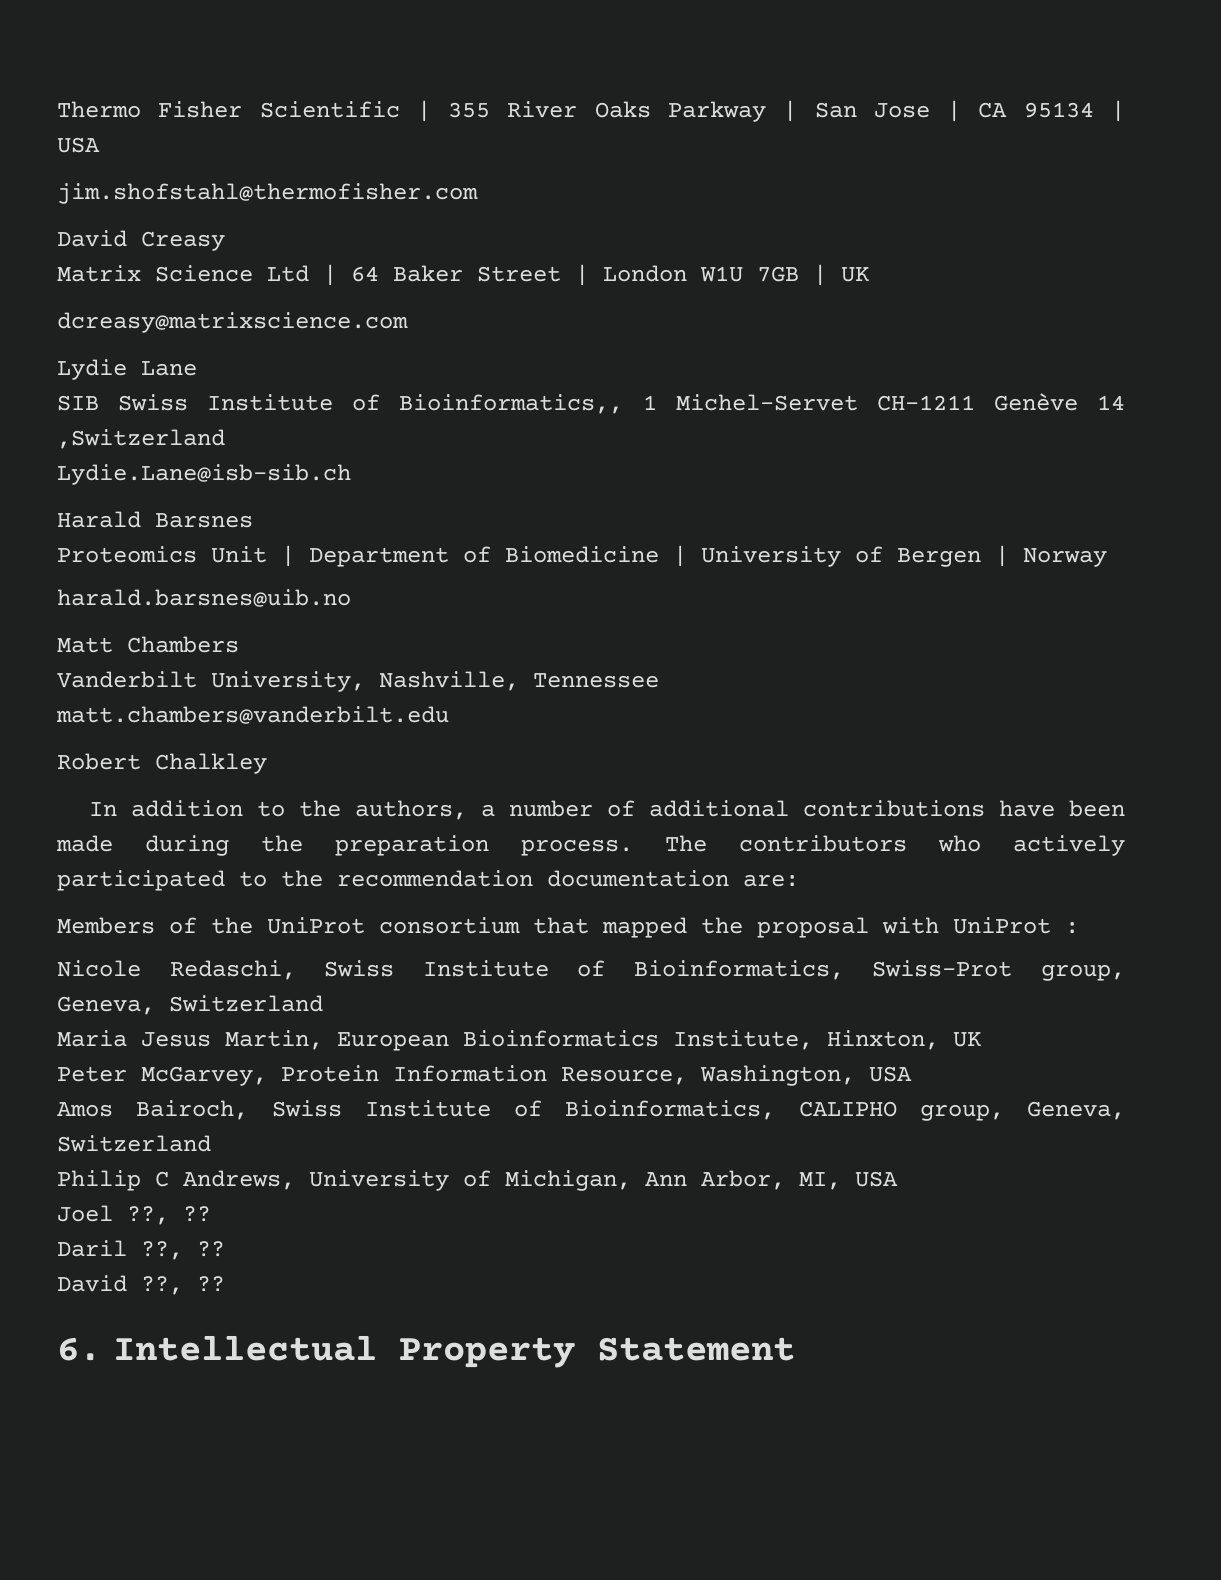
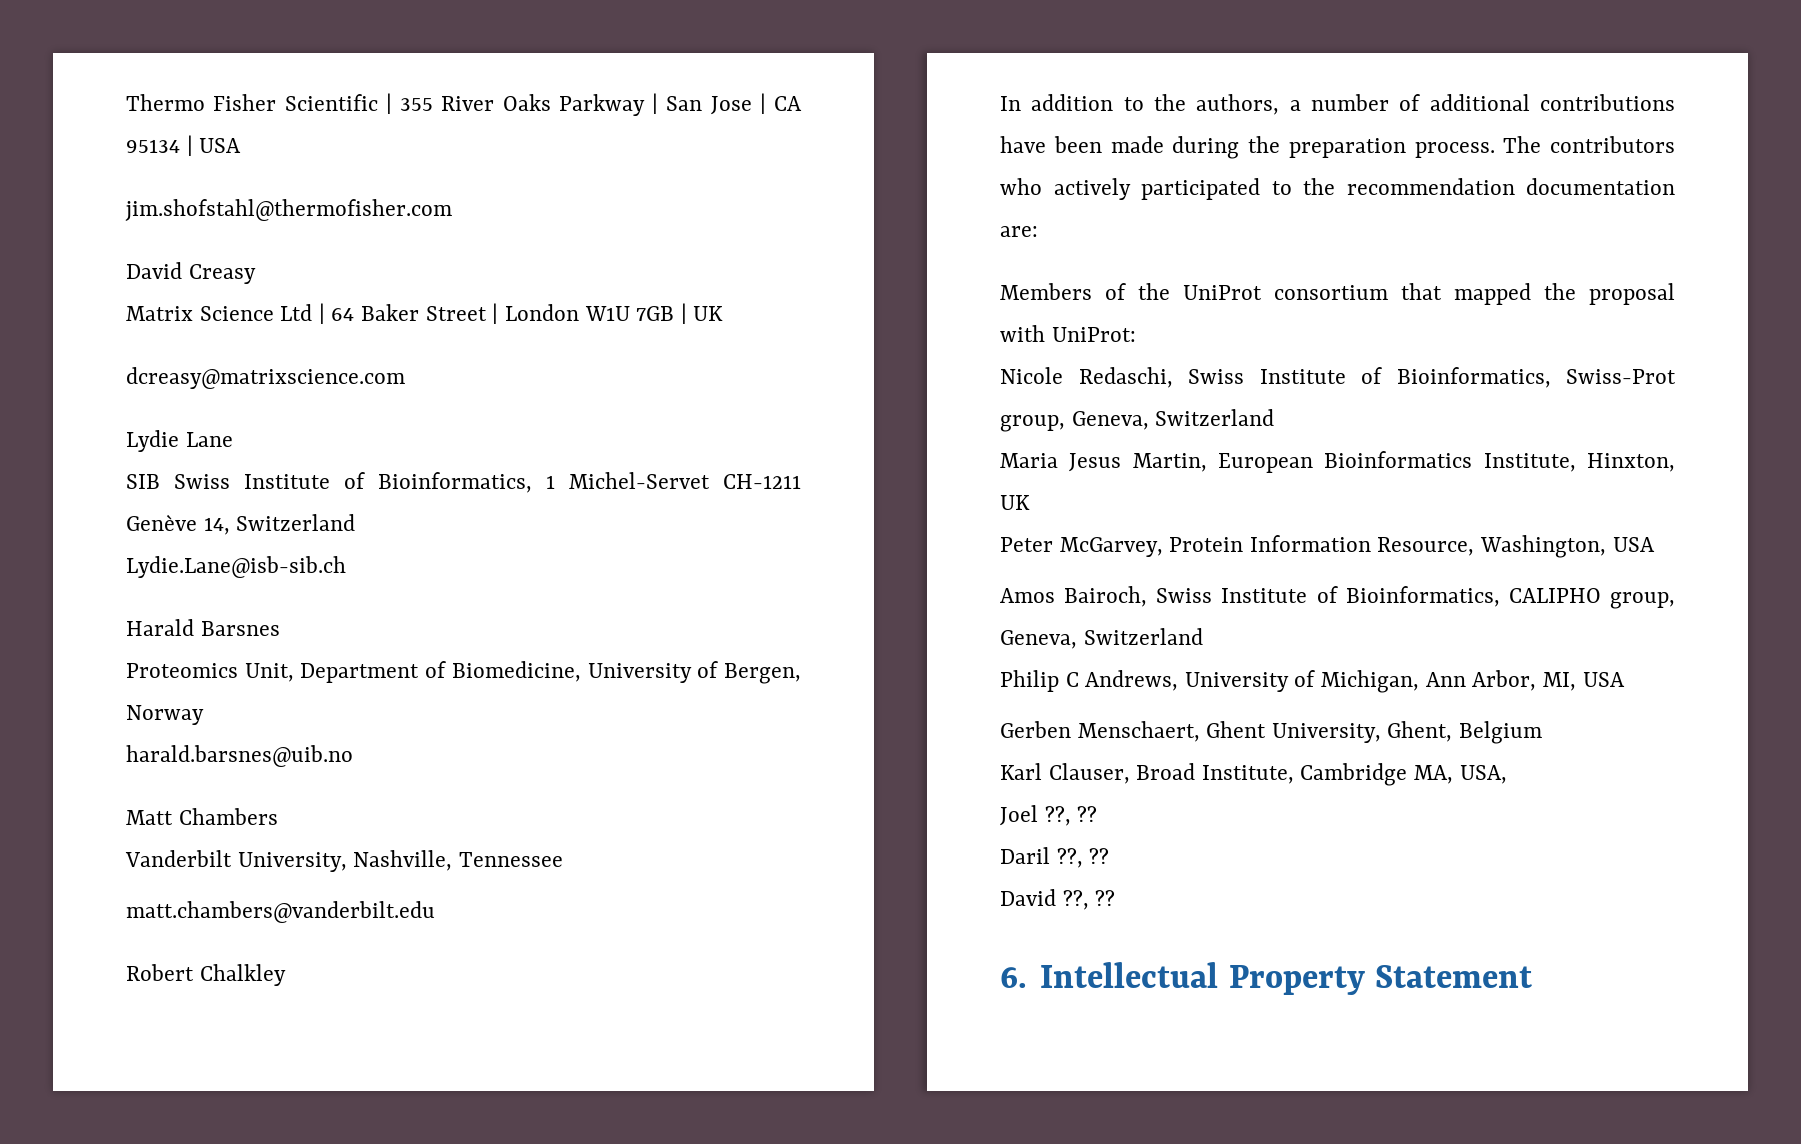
[399,394,624,414] Bioinformatics,, -> [378,472,532,493] Bioinformatics,
[1096,395,1125,410] [57,429,225,449] 14 ,Switzerland -> [203,514,356,535] 14, Switzerland
[211,545,1009,567] Unit | Department of Biomedicine | University of Bergen | -> [244,661,801,684] Unit, Department of Biomedicine, University of Bergen,
[953,917,1079,934] UniProt : -> [1051,327,1136,342] UniProt:
(898, 1179) none -> [1000,721,1543,744] [1000,763,1507,786] // Gerben Menschaert, Ghent University, Ghent, Belgium // Karl Clauser, Broad Institute, Cambridge MA, USA,

